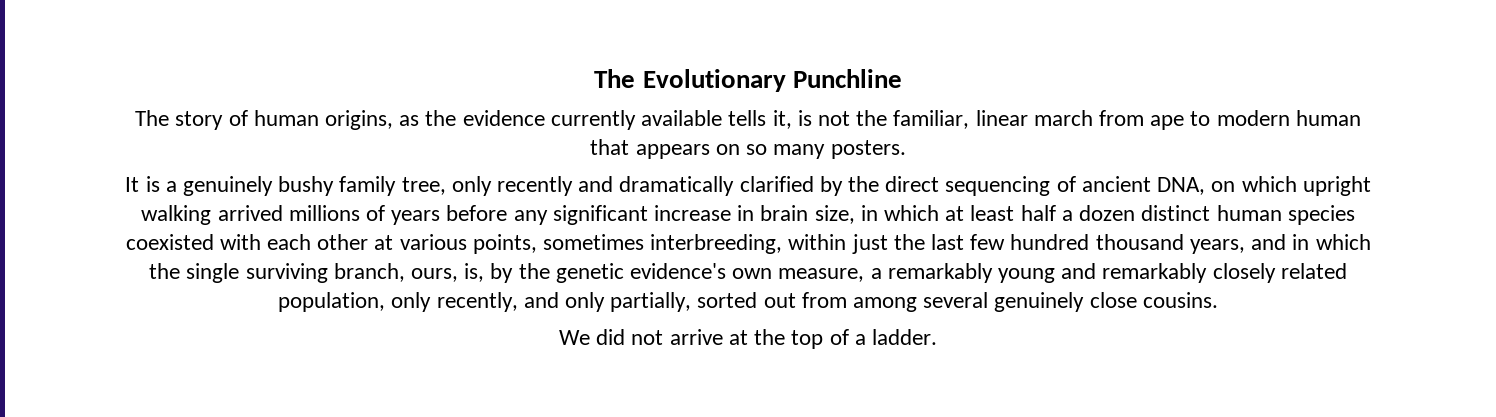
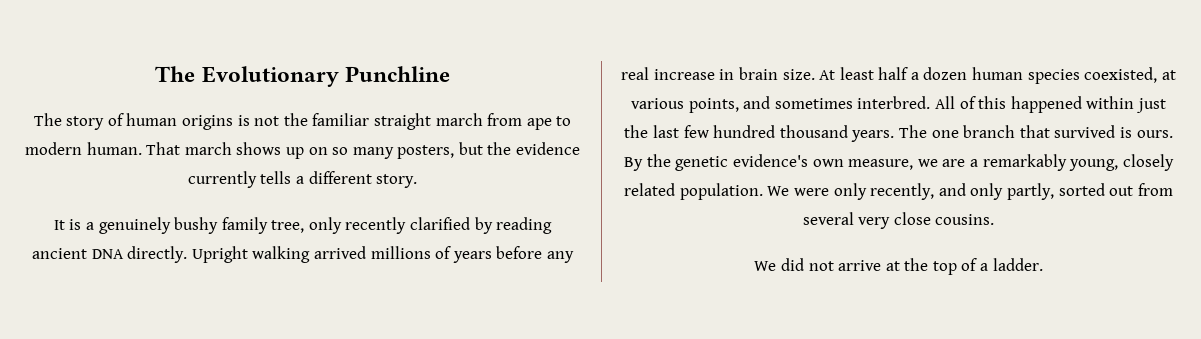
[325,110,792,130] origins, as the evidence currently available tells it, -> [182,115,234,130] origins
[893,110,1028,129] familiar, linear -> [312,113,431,130] familiar straight
[1295,110,1361,126] [590,139,906,159] human that appears on so many posters. -> [86,142,581,159] [187,171,418,188] human. That march shows up on so many posters, but the evidence currently tells a different story.
[578,176,1371,196] and dramatically clarified by the direct sequencing of ancient DNA, on which upright -> [410,217,553,234] [32,246,248,263] clarified by reading ancient DNA directly. Upright
[552,205,648,225] significant -> [621,67,650,80] real
[814,205,965,224] size, in which at -> [782,69,836,80] size. At
[1141,205,1211,221] distinct -> (968, 73) none
[125,234,783,254] coexisted with each other at various points, sometimes interbreeding, -> [1084,67,1176,83] [631,96,1082,113] coexisted, at various points, and sometimes interbred. All of this happened
[1189,234,1371,254] [149,263,514,283] years, and in which the single surviving branch, ours, is, by -> [851,125,1173,142] [624,157,644,171] years. The one branch that survived is ours. By
[870,263,1347,283] [278,292,386,312] a remarkably young and remarkably closely related population, -> [917,154,1174,171] [624,183,830,200] we are a remarkably young, closely related population. We were
[610,292,692,312] partially, -> [1006,183,1054,200] partly,
[853,292,1085,312] among several genuinely -> [802,212,891,229] several very

